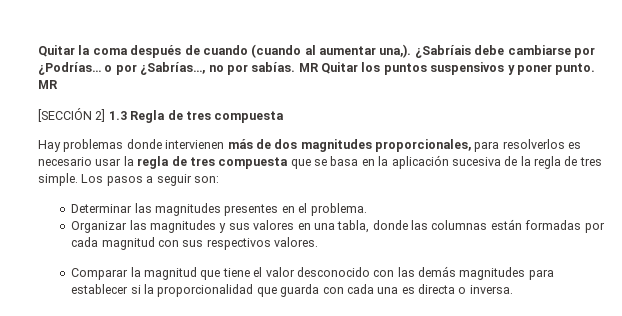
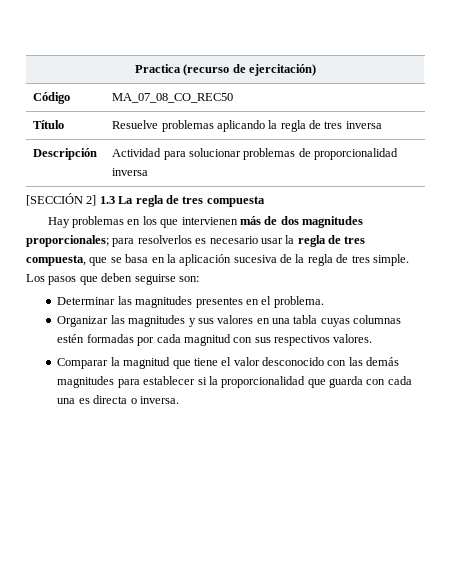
[38,44,595,58] [38,62,596,75] [38,80,58,89] Quitar la coma después de cuando (cuando al aumentar una,). ¿Sabríais debe cambiarse por ¿Podrías… o por ¿Sabrías…, no por sabías. MR Quitar los puntos suspensivos y poner punto. MR -> [134,64,317,76] [33,92,71,104] [112,93,234,103] [33,120,65,129] [112,120,382,132] [33,148,98,160] [112,148,399,160] [112,168,149,176] Practica (recurso de ejercitación) // Código | MA_07_08_CO_REC50 // Título | Resuelve problemas aplicando la regla de tres inversa // Descripción | Actividad para solucionar problemas de proporcionalidad inversa
[130,110,166,123] Regla -> [118,195,164,207] La regla
[126,139,162,149] donde -> [127,216,179,228] en los que
[375,139,471,152] proporcionales, -> [26,235,109,247] proporcionales;
[218,157,289,169] compuesta -> [26,255,86,266] compuesta,
[146,174,192,186] a seguir -> [79,273,176,285] que deben seguirse
[337,219,522,233] tabla, donde las columnas están -> [293,315,402,327] [57,334,85,343] tabla cuyas columnas estén

